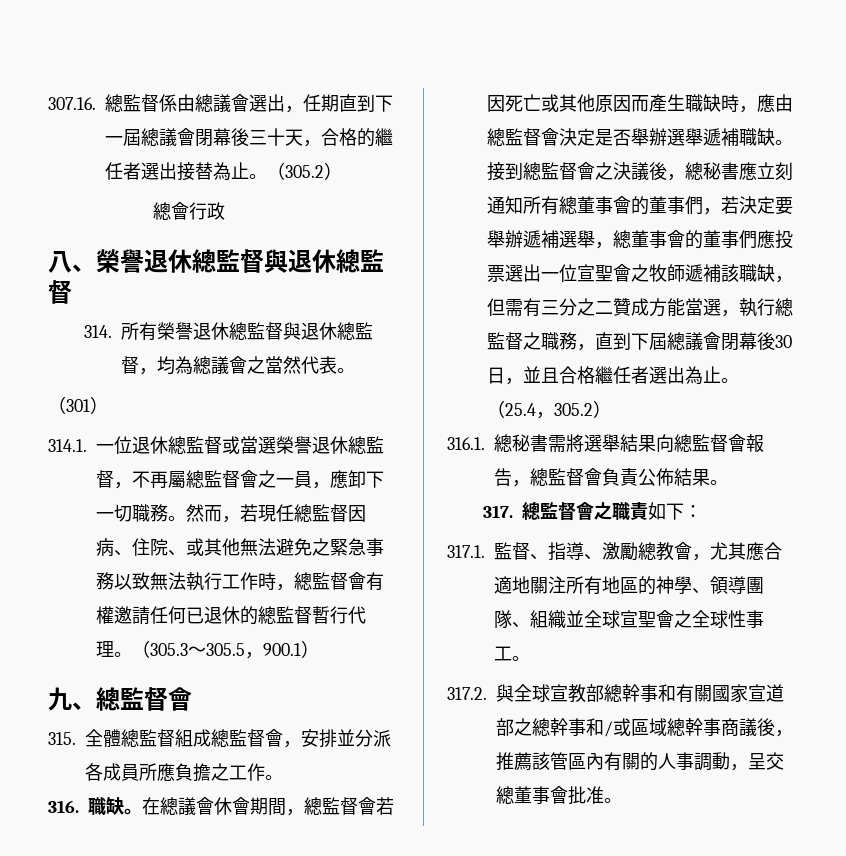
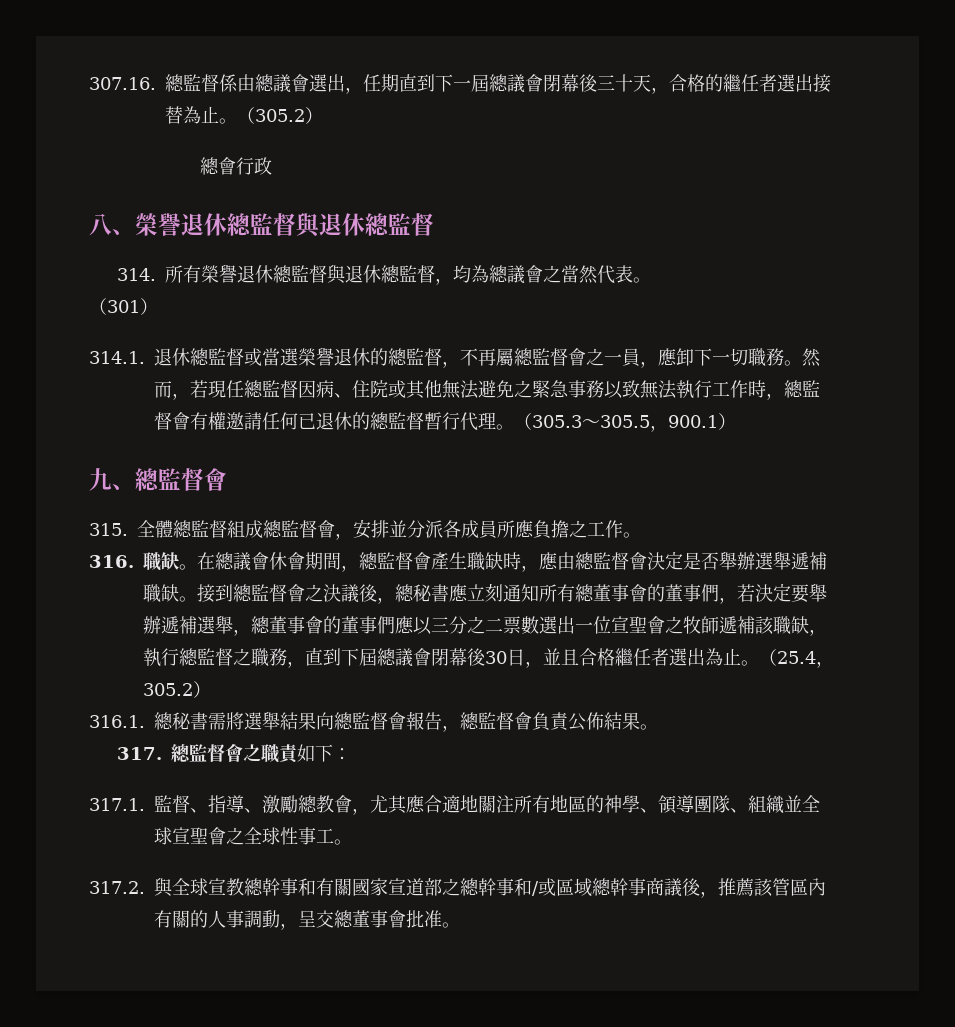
[96,436,132,454] 一位 -> (145, 357) none
(348, 445) none -> [370,348,388,366] 的
[168,550,186,556] 、 -> (388, 389) none
[376,797,394,815] [487,94,649,112] 若因死亡或其他原因而 -> (431, 561) none
[775,230,793,249] [487,265,505,282] 投票 -> [413,616,539,635] 以三分之二票數
[487,298,739,317] 但需有三分之二贊成方能當選， -> (827, 632) none
[586,684,604,702] 部 -> (244, 887) none

